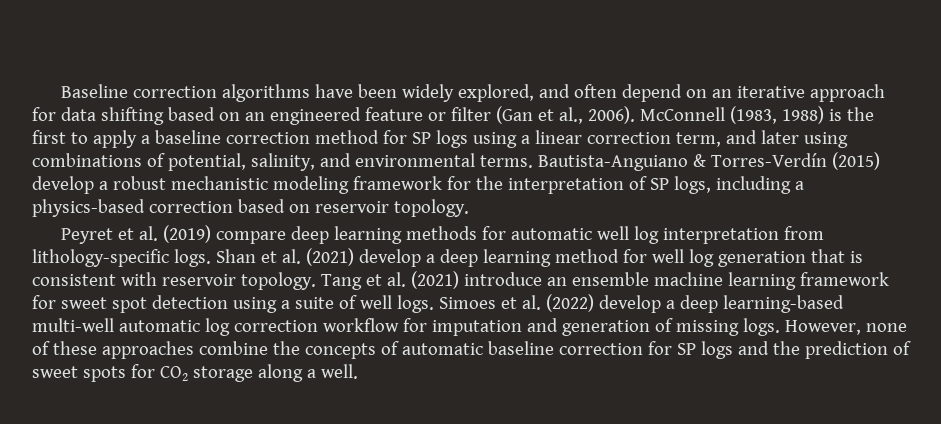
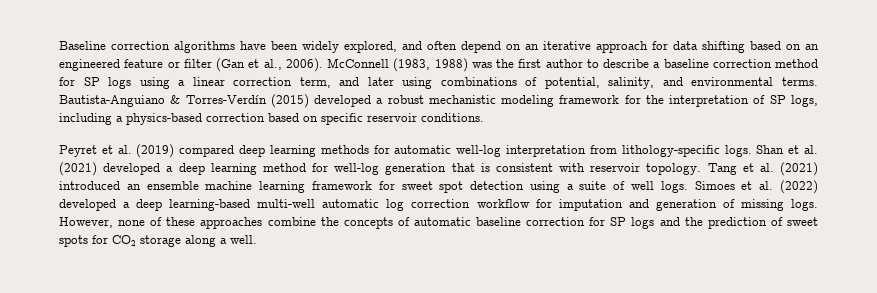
[828,109,842,121] is -> [471,62,492,68] was
[70,130,137,148] to apply -> [545,59,649,68] author to describe
[32,176,94,194] develop -> [314,95,372,107] developed
[314,199,469,217] reservoir topology. -> [321,113,484,125] specific reservoir conditions.
[216,231,287,244] compare -> [179,145,235,157] compared
[597,226,660,244] well log -> [456,145,502,157] well-log
[358,249,421,267] develop -> [103,163,161,175] developed
[651,249,714,267] well log -> [334,163,380,175] well-log
[463,272,542,286] introduce -> [59,181,120,190] introduced
[598,295,661,313] develop -> [59,199,116,211] developed

